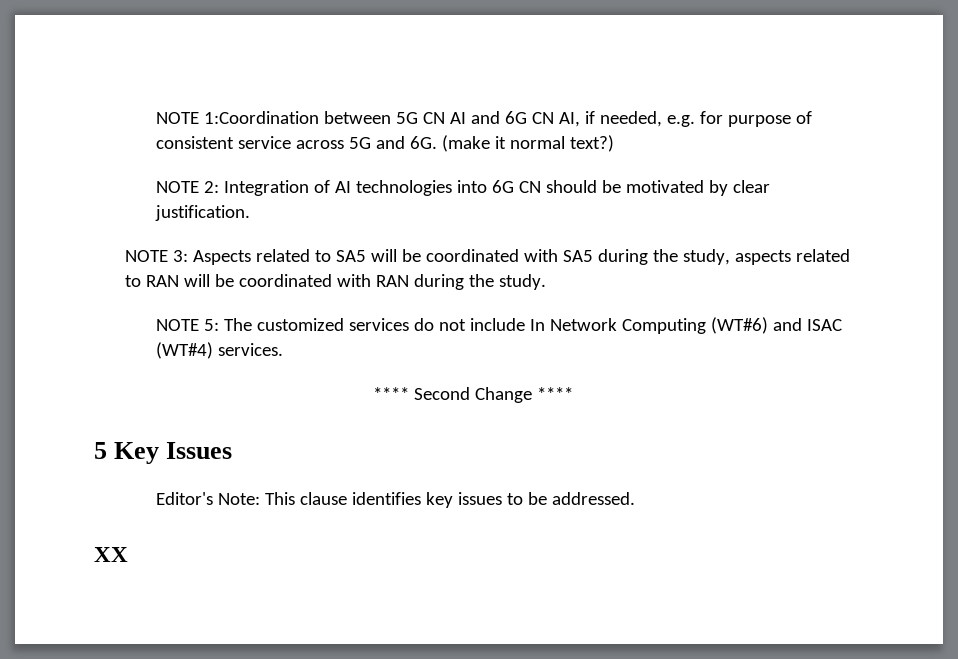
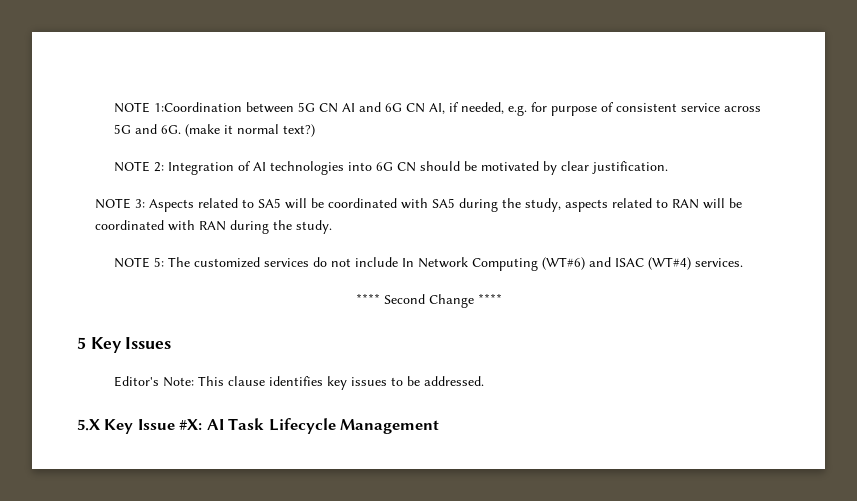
[94,547,128,562] XX -> [77,418,440,434] 5.X Key Issue #X: AI Task Lifecycle Management

